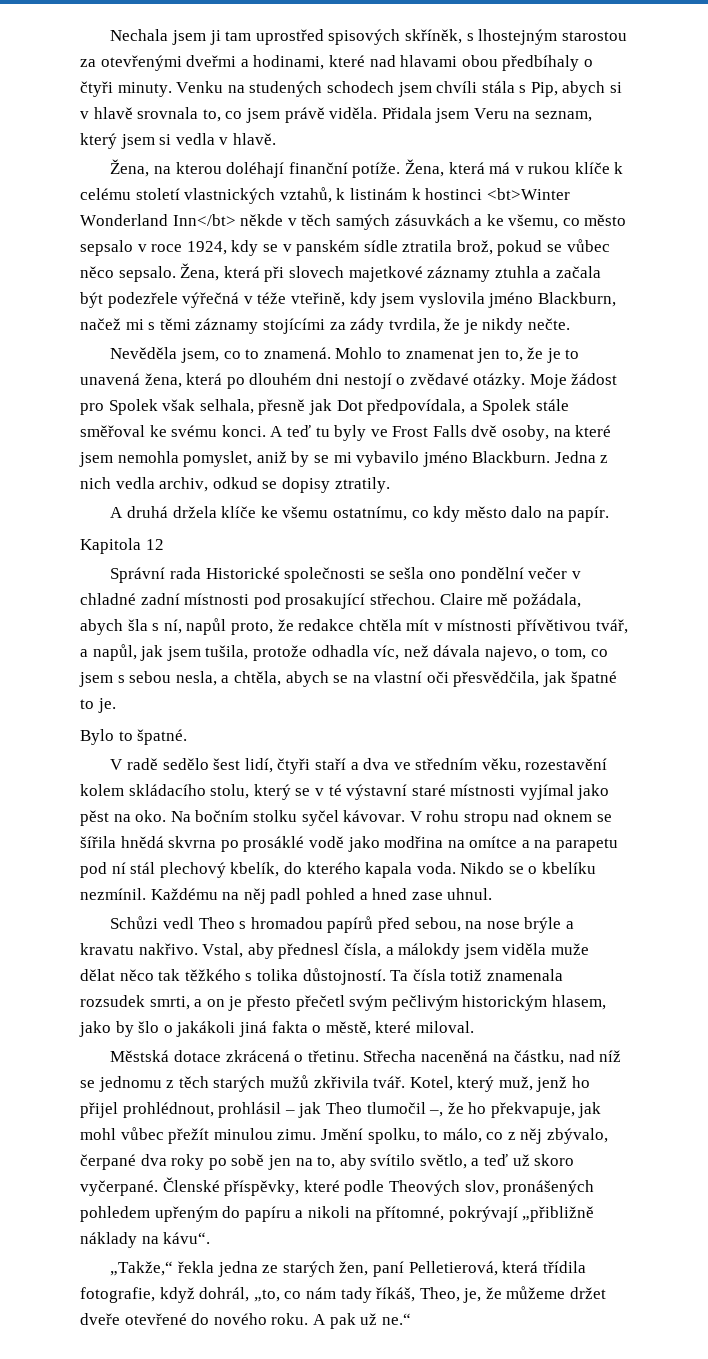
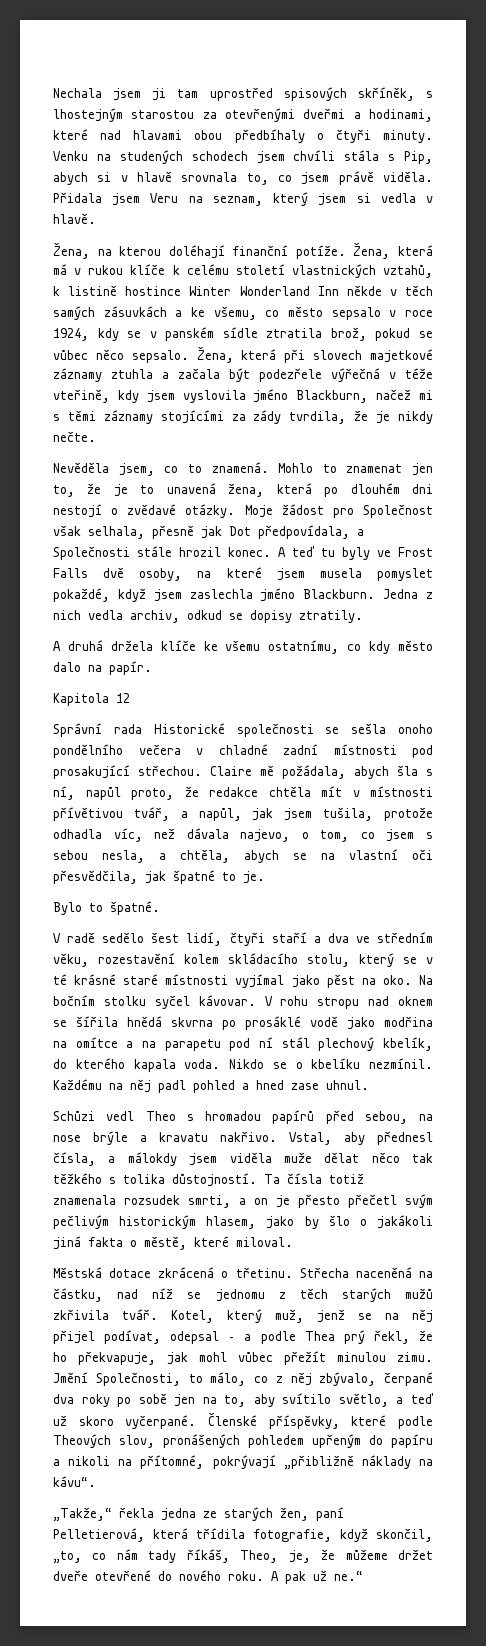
[349,188,570,200] [80,214,236,226] listinám k hostinci <bt>Winter Wonderland Inn</bt> -> [68,285,339,296] listině hostince Winter Wonderland Inn
[108,399,158,415] Spolek -> [363,504,433,518] Společnost
[482,399,569,415] [80,425,266,437] Spolek stále směřoval ke svému konci. -> [53,546,271,560] Společnosti stále hrozil konec.
[117,451,420,467] nemohla pomyslet, aniž by se mi vybavilo -> [319,568,433,581] [53,588,253,602] musela pomyslet pokaždé, když jsem zaslechla
[428,567,568,583] ono pondělní večer -> [397,724,433,734] [53,744,181,758] onoho pondělního večera
[346,784,408,800] výstavní -> [74,974,117,985] krásné
[572,1076,591,1088] [80,1102,444,1118] ho přijel prohlédnout, prohlásil – jak Theo tlumočil –, -> [358,1309,433,1323] [53,1330,410,1344] se na něj přijel podívat, odepsal – a podle Thea prý řekl,
[367,1128,420,1144] spolku, -> [95,1372,181,1386] Společnosti,
[199,1287,250,1302] dohrál, -> [376,1528,433,1542] skončil,

